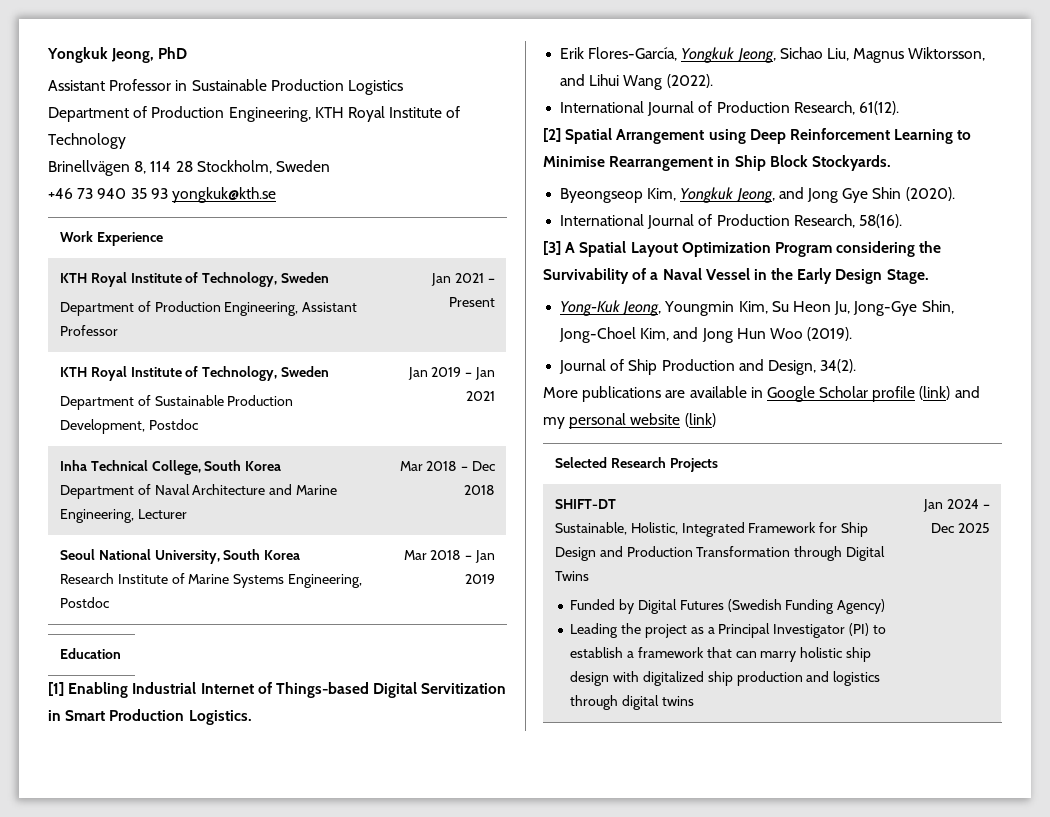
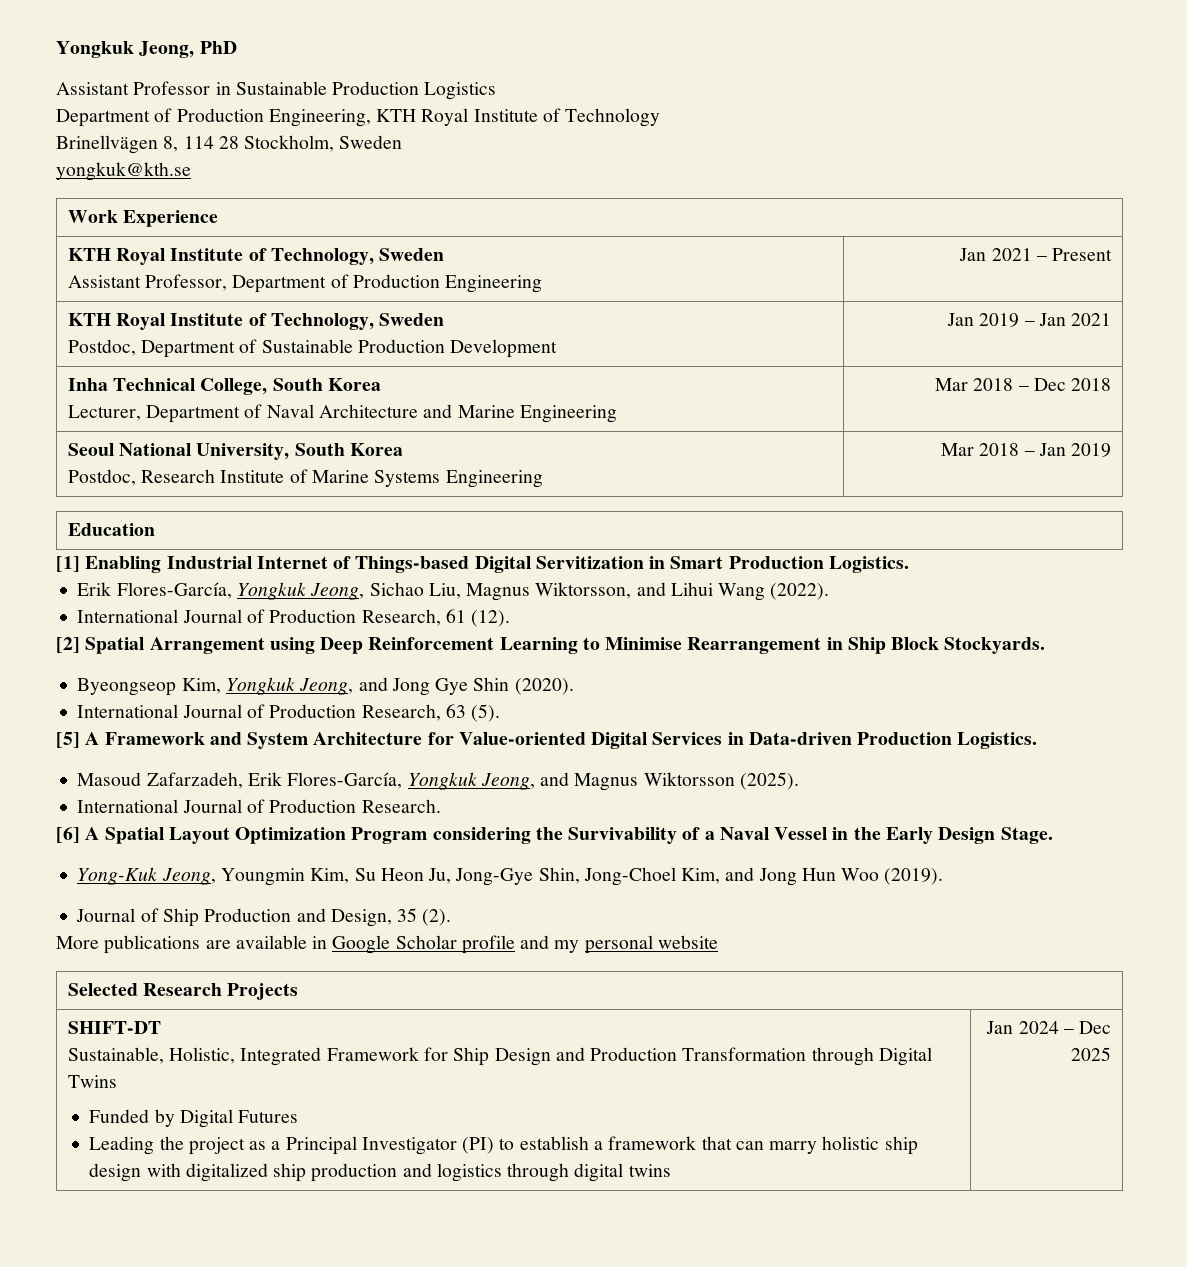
[48,188,168,199] +46 73 940 35 93 -> (403, 142) none
[60,301,358,316] [60,325,119,336] Department of Production Engineering, Assistant Professor -> [67,274,543,293] Assistant Professor, Department of Production Engineering
(329, 371) none -> [67,339,136,356] Postdoc,
[60,419,198,434] Development, Postdoc -> [450,339,558,358] Development
(282, 466) none -> [67,405,141,421] Lecturer,
[60,509,187,523] Engineering, Lecturer -> [519,405,617,423] Engineering
(301, 555) none -> [67,469,136,486] Postdoc,
[287,574,362,588] [60,597,110,608] Engineering, Postdoc -> [445,470,543,488] Engineering
[858,101,899,115] 61(12). -> [445,609,511,627] 61 (12).
[858,214,902,228] [543,241,561,255] 58(16). // [3] -> [445,704,501,722] [56,732,1038,749] [77,772,799,791] [77,799,441,813] [56,827,80,843] 63 (5). // [5] A Framework and System Architecture for Value-oriented Digital Services in Data-driven Production Logistics. // Masoud Zafarzadeh, Erik Flores-García, Yongkuk Jeong, and Magnus Wiktorsson (2025). // International Journal of Production Research. // [6]
[820,359,857,373] 34(2). -> [397,908,452,926] 35 (2).
[919,386,951,400] (link) -> (515, 944) none
[684,413,716,427] (link) -> (718, 942) none
[727,599,886,614] (Swedish Funding Agency) -> (299, 1116) none

